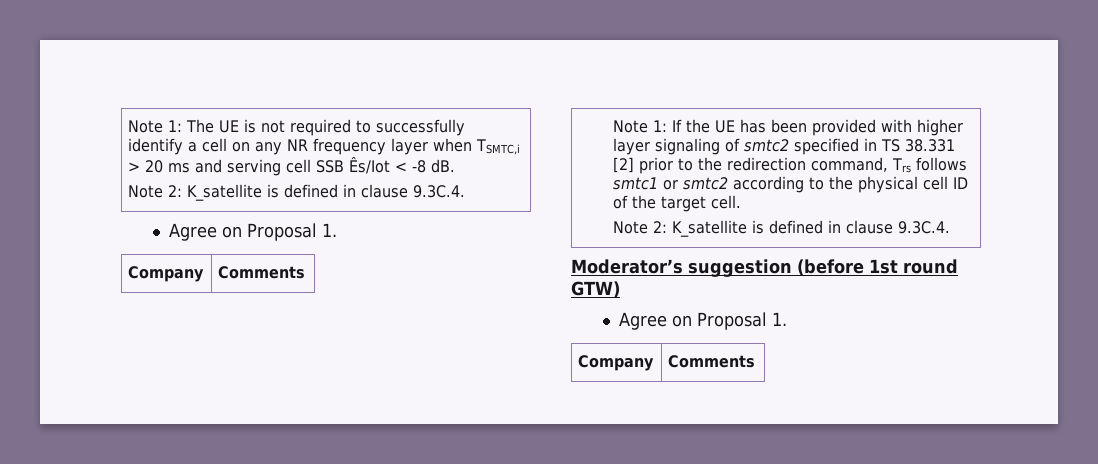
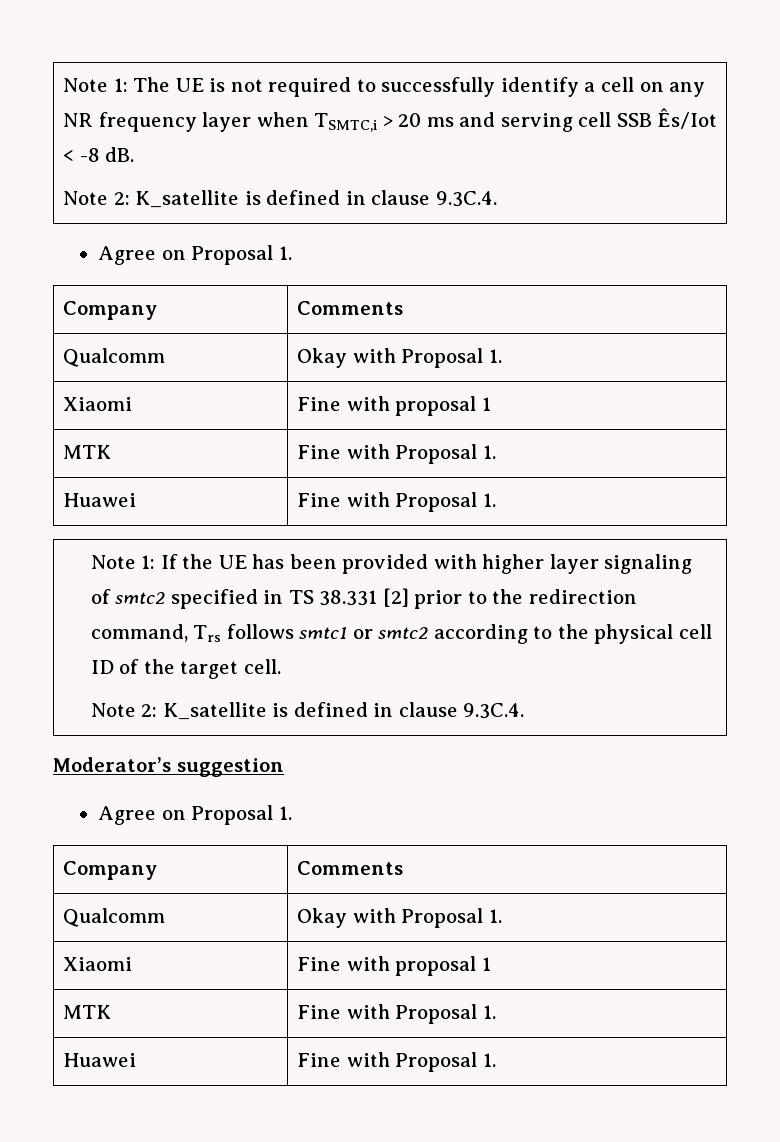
(306, 272) none -> [63,348,166,367] [297,348,502,368] [63,397,133,411] [297,396,491,416] [63,445,112,459] [297,444,496,464] [63,493,137,507] [297,492,496,512] // Qualcomm | Okay with Proposal 1. // Xiaomi | Fine with proposal 1 // MTK | Fine with Proposal 1. // Huawei | Fine with Proposal 1.
[797,259,959,276] [571,281,620,298] [619,312,788,330] [578,355,655,371] [668,355,756,368] (before 1st round GTW) // Agree on Proposal 1. // Company | Comments -> [98,805,293,825] [63,861,158,880] [297,861,404,875] [63,908,166,927] [297,908,502,928] [63,957,133,971] [297,956,491,976] [63,1005,112,1019] [297,1004,496,1024] [63,1053,137,1067] [297,1052,496,1072] // Agree on Proposal 1. // Company | Comments // Qualcomm | Okay with Proposal 1. // Xiaomi | Fine with proposal 1 // MTK | Fine with Proposal 1. // Huawei | Fine with Proposal 1.

